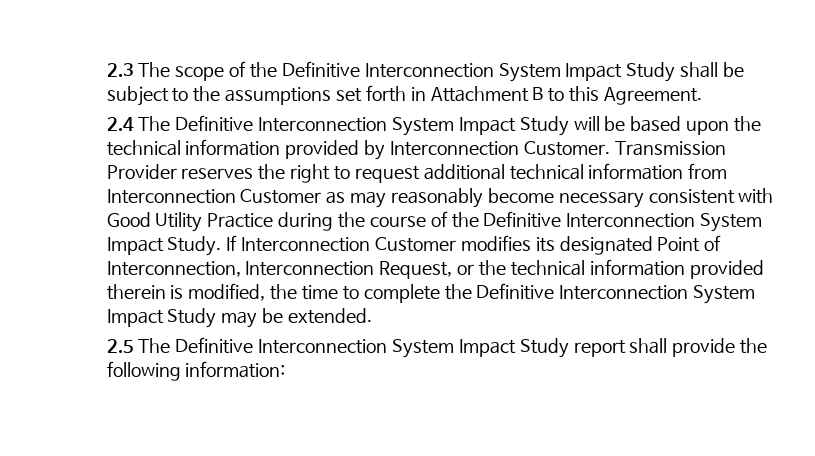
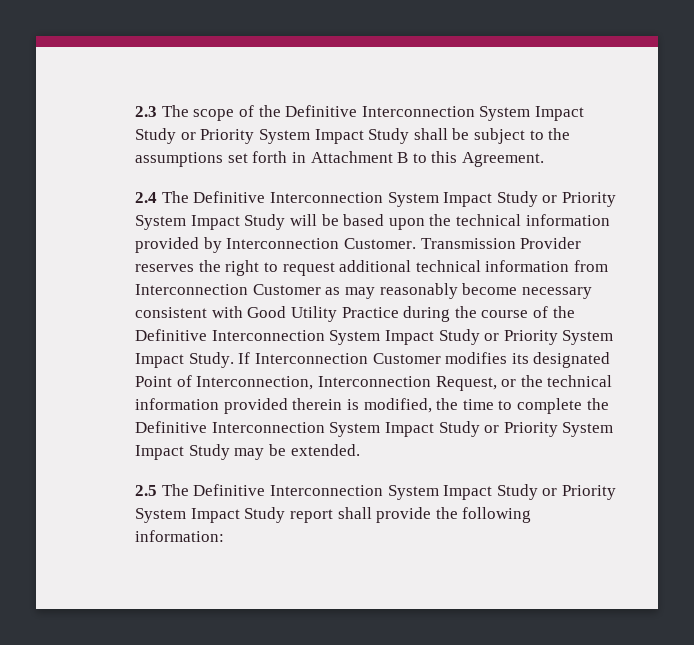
(676, 72) none -> [180,128,410,144] or Priority System Impact Study
(569, 126) none -> [542,192,616,207] [135,214,286,230] or Priority System Impact Study
(164, 246) none -> [438,329,614,345] [135,353,185,368] Study or Priority System Impact
(217, 318) none -> [484,422,614,437] [135,444,230,460] or Priority System Impact Study
(569, 348) none -> [542,485,616,500] [135,507,286,523] or Priority System Impact Study

